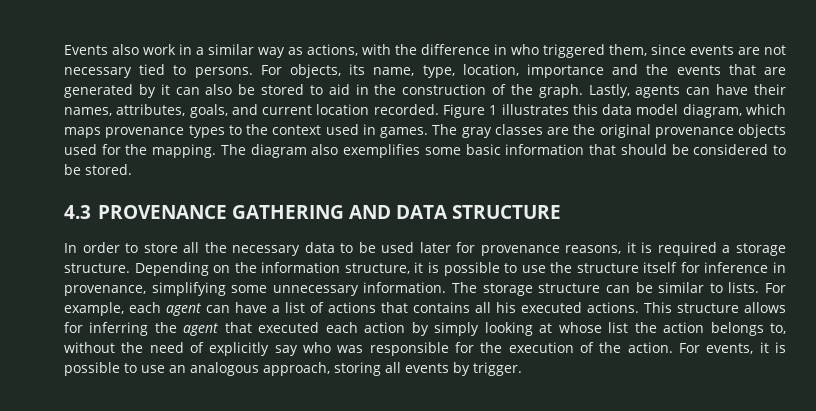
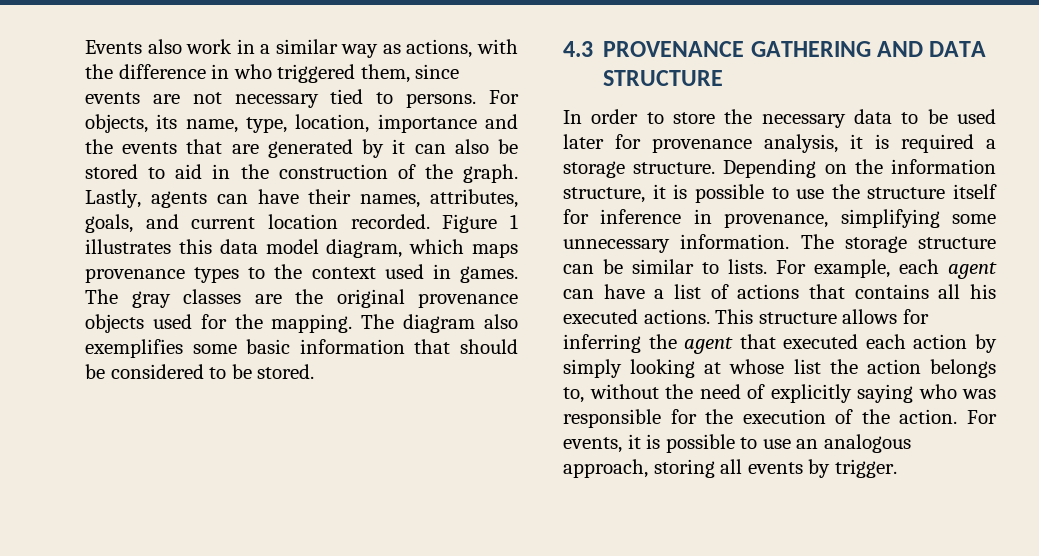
[183,242,200,253] all -> (715, 118) none
[565,245,622,254] reasons, -> [764,134,838,153] analysis,
[274,345,298,356] say -> [857,384,913,403] saying

